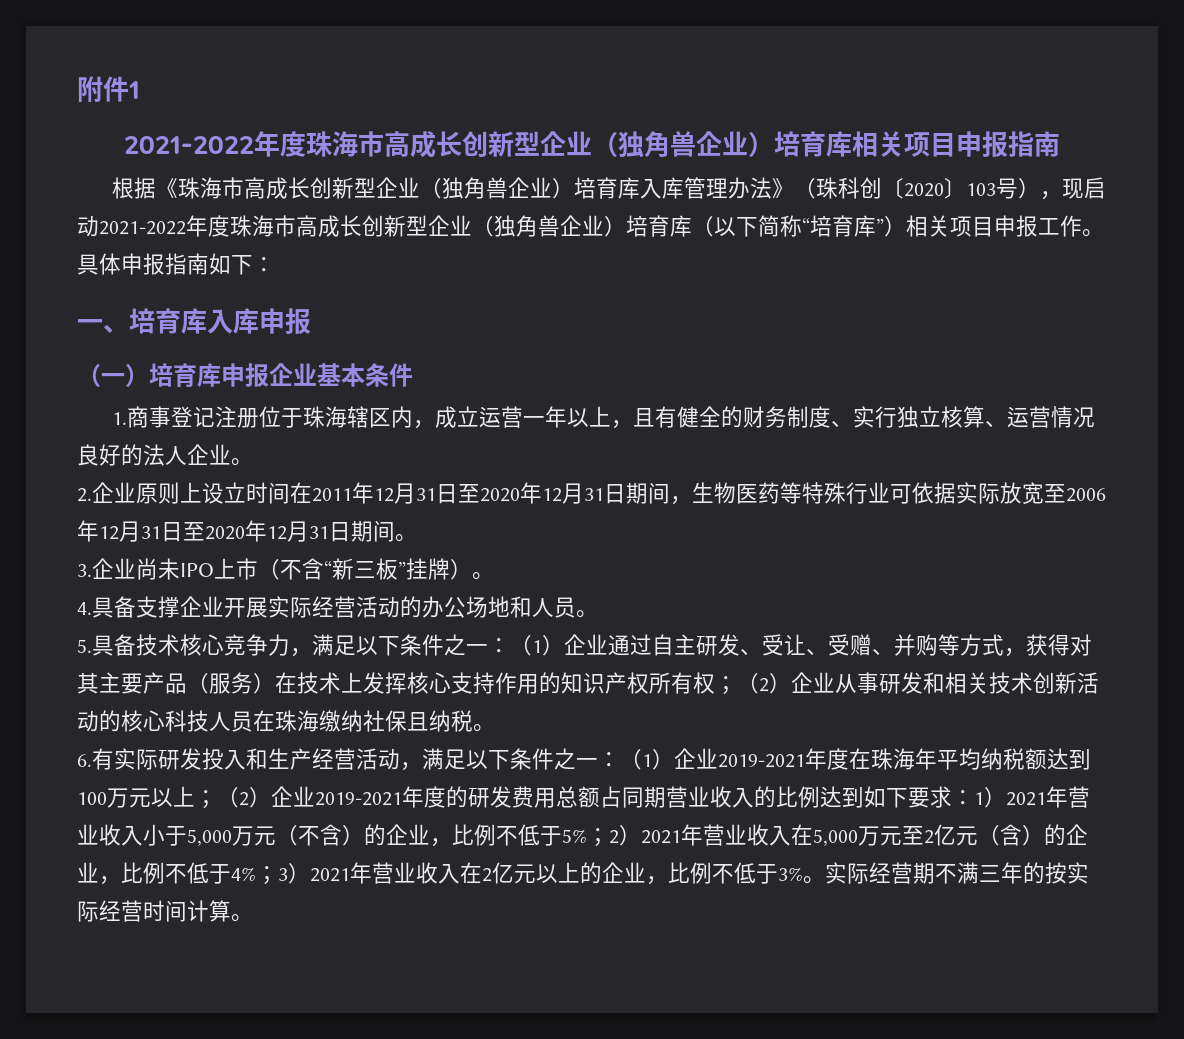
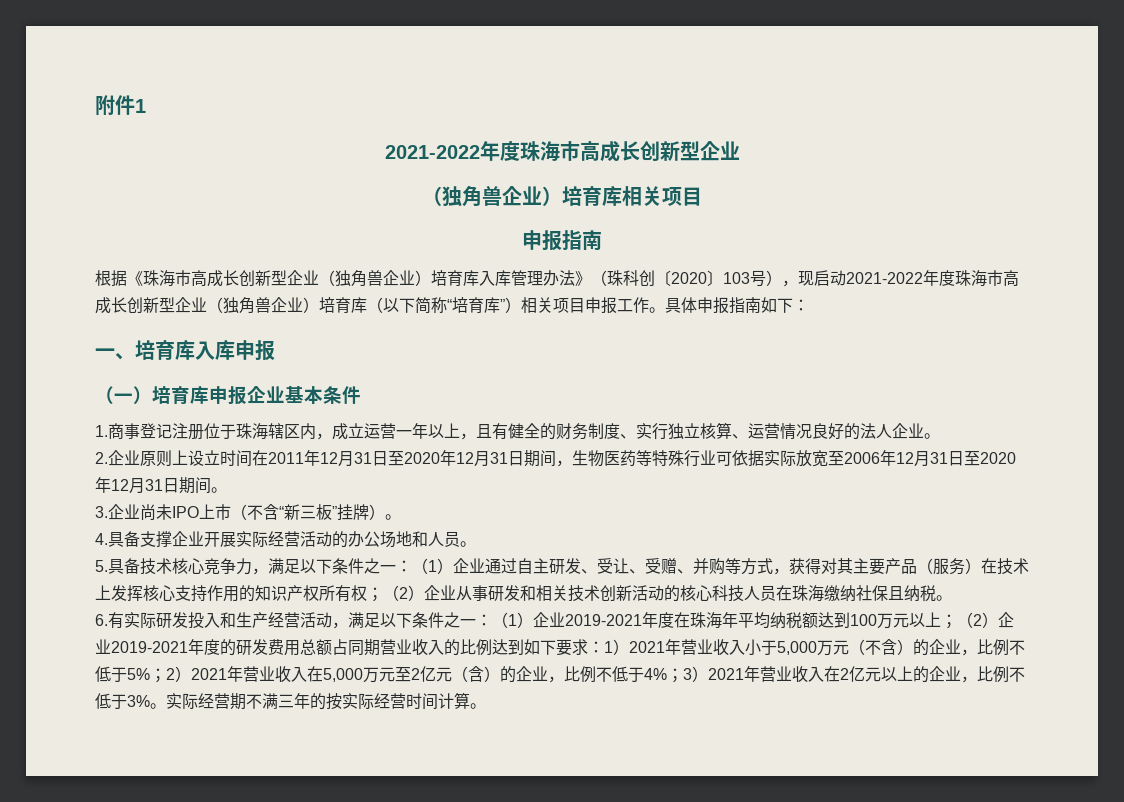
(592, 143) none -> (740, 150) //
(956, 144) none -> (702, 196) //

